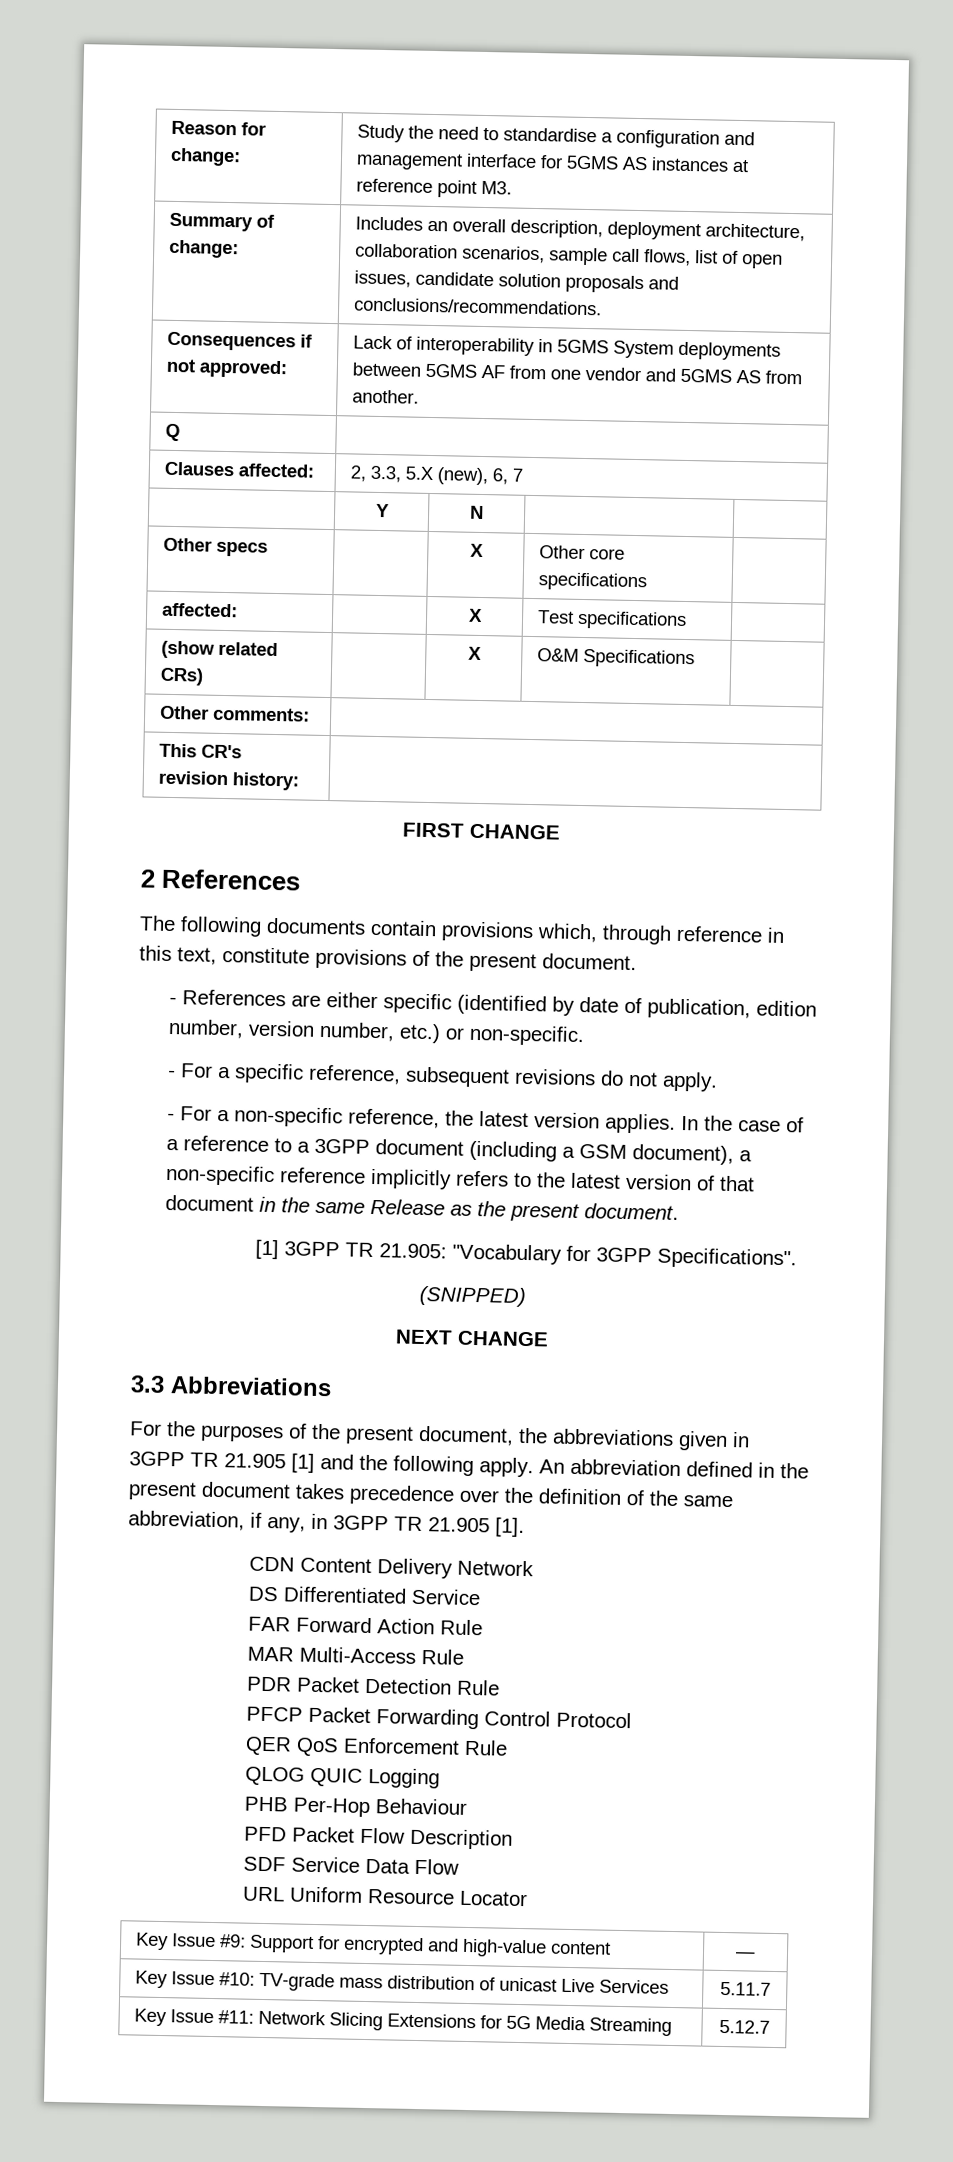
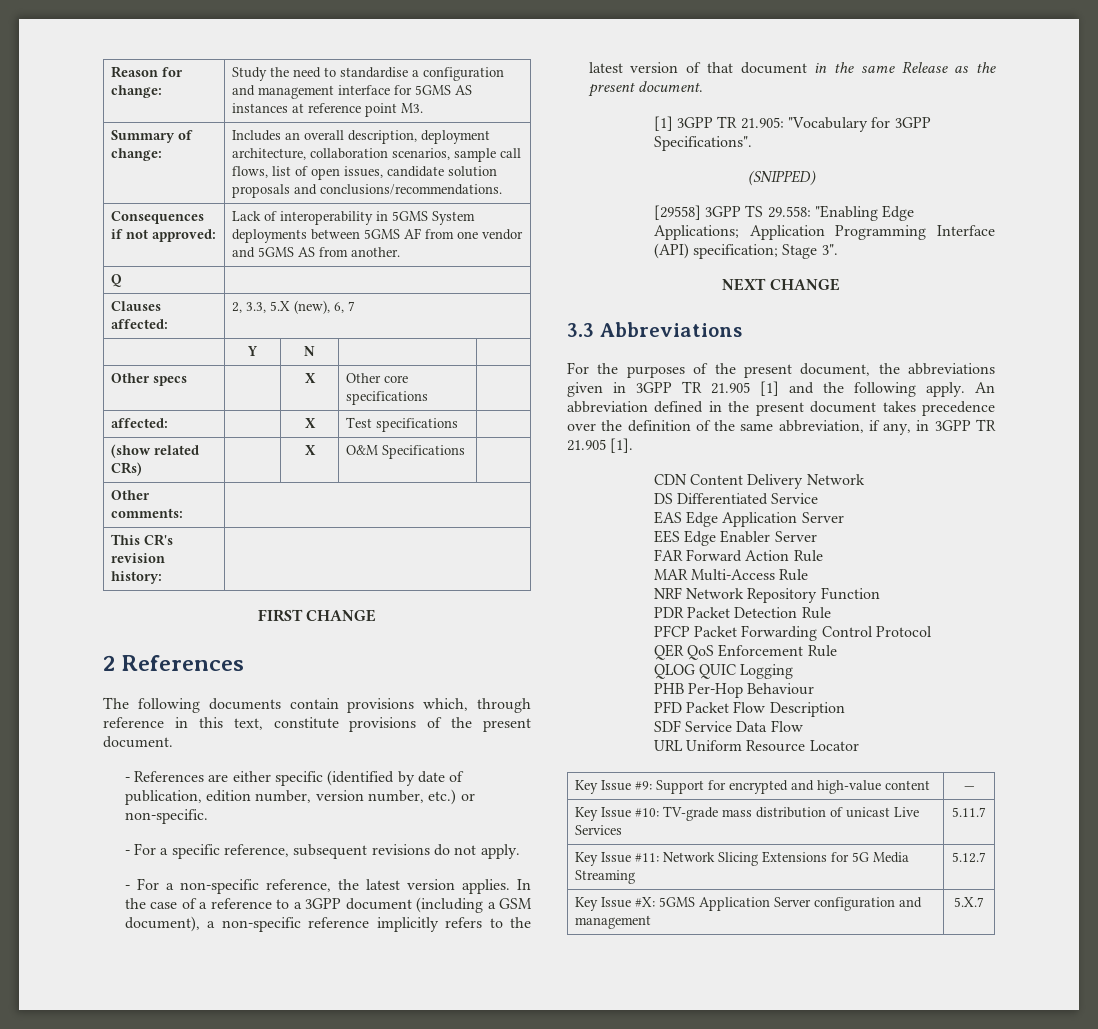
(526, 1296) none -> [653,205,915,221] [653,225,996,240] [653,243,838,259] // [29558] 3GPP TS 29.558: "Enabling Edge Applications; Application Programming Interface (API) specification; Stage 3".
(481, 1597) none -> [653,511,844,527] [653,530,817,546] // EAS Edge Application Server // EES Edge Enabler Server
(464, 1657) none -> [653,587,880,603] // NRF Network Repository Function
(770, 2026) none -> [574,897,922,911] [574,915,651,929] [954,897,984,907] // Key Issue #X: 5GMS Application Server configuration and management | 5.X.7

